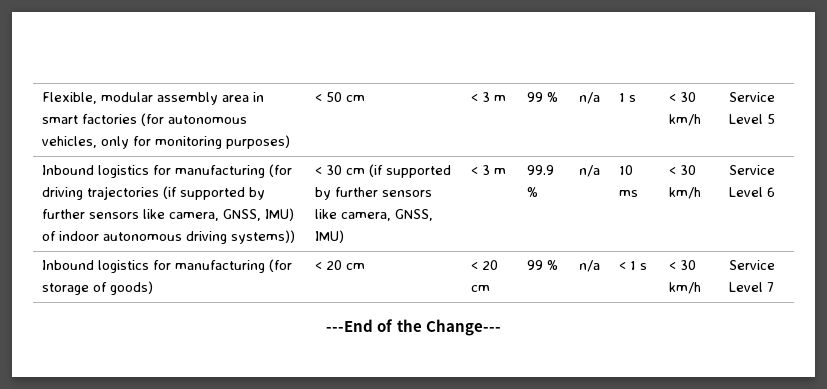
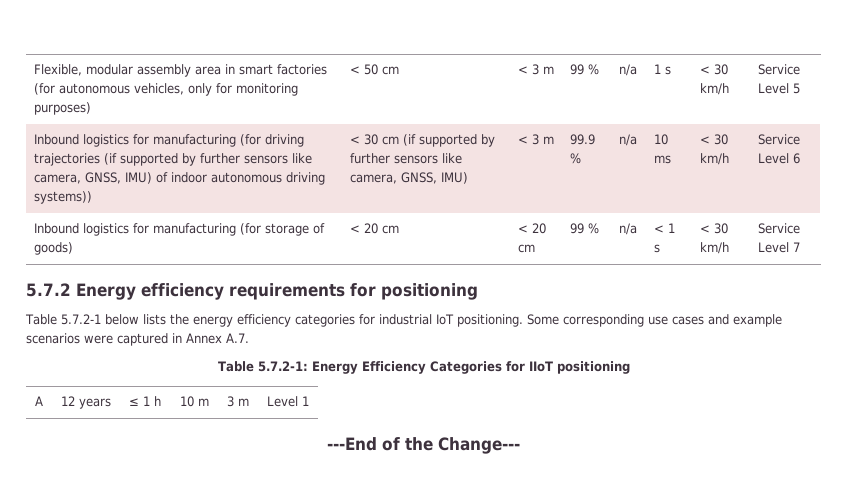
(775, 287) none -> [26,283,478,300] [25,314,782,327] [26,333,249,346] [217,361,630,374] [35,396,43,406] [60,396,111,409] [129,396,161,406] [179,396,209,407] [226,396,249,407] [266,396,309,407] // 5.7.2 Energy efficiency requirements for positioning // Table 5.7.2-1 below lists the energy efficiency categories for industrial IoT positioning. Some corresponding use cases and example scenarios were captured in Annex A.7. // Table 5.7.2-1: Energy Efficiency Categories for IIoT positioning // A | 12 years | ≤ 1 h | 10 m | 3 m | Level 1

